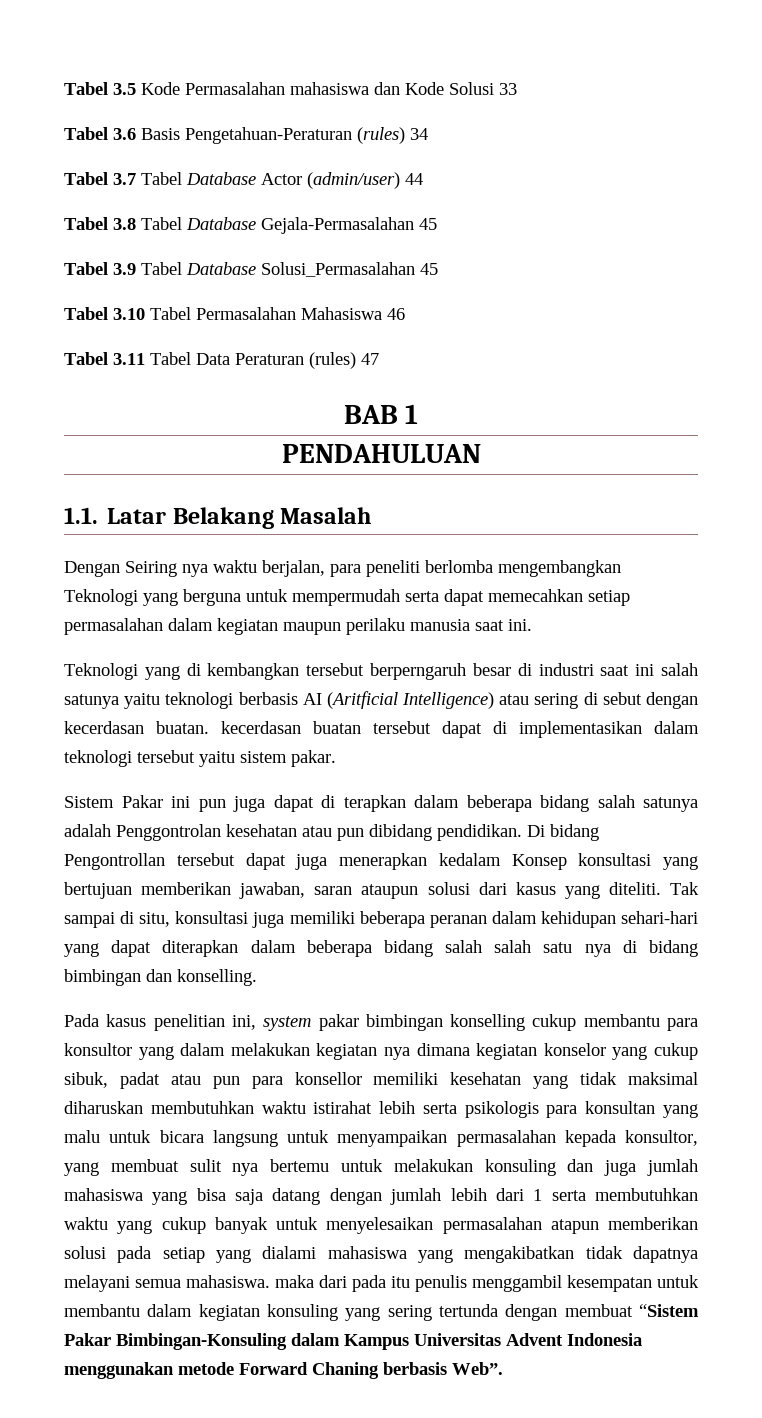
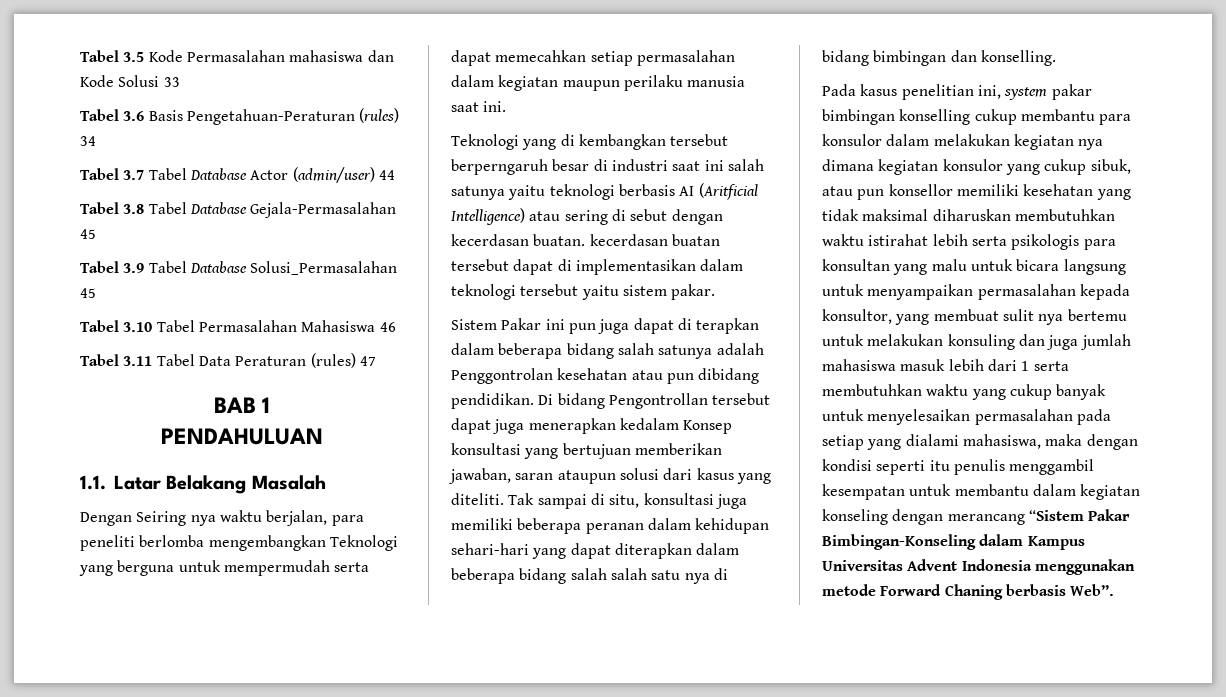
[64,1043,174,1060] konsultor yang -> [822,134,882,146] konsulor
[543,1043,606,1056] konselor -> [942,159,1003,171] konsulor
[119,1072,283,1089] padat atau pun para -> [822,186,885,200] atau pun
[152,1188,442,1205] yang bisa saja datang dengan jumlah -> [900,359,946,371] masuk
[550,1217,698,1234] [64,1246,106,1259] atapun memberikan solusi -> (1073, 417) none
[327,1246,698,1263] [64,1275,386,1292] mahasiswa yang mengakibatkan tidak dapatnya melayani semua mahasiswa. maka dari pada -> [962,434,1138,450] [822,459,926,475] mahasiswa, maka dengan kondisi seperti
[267,1304,633,1321] konsuling yang sering tertunda dengan membuat -> [822,509,1025,525] konseling dengan merancang
[116,1333,287,1350] Bimbingan-Konsuling -> [822,534,976,550] Bimbingan-Konseling

